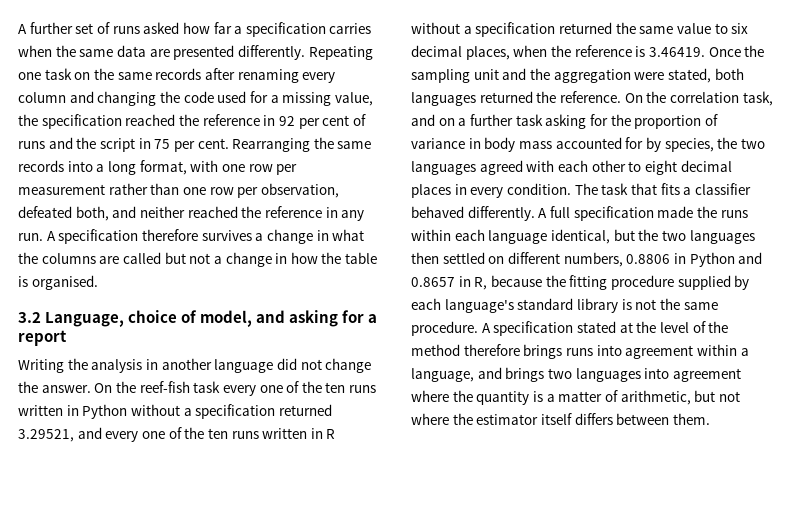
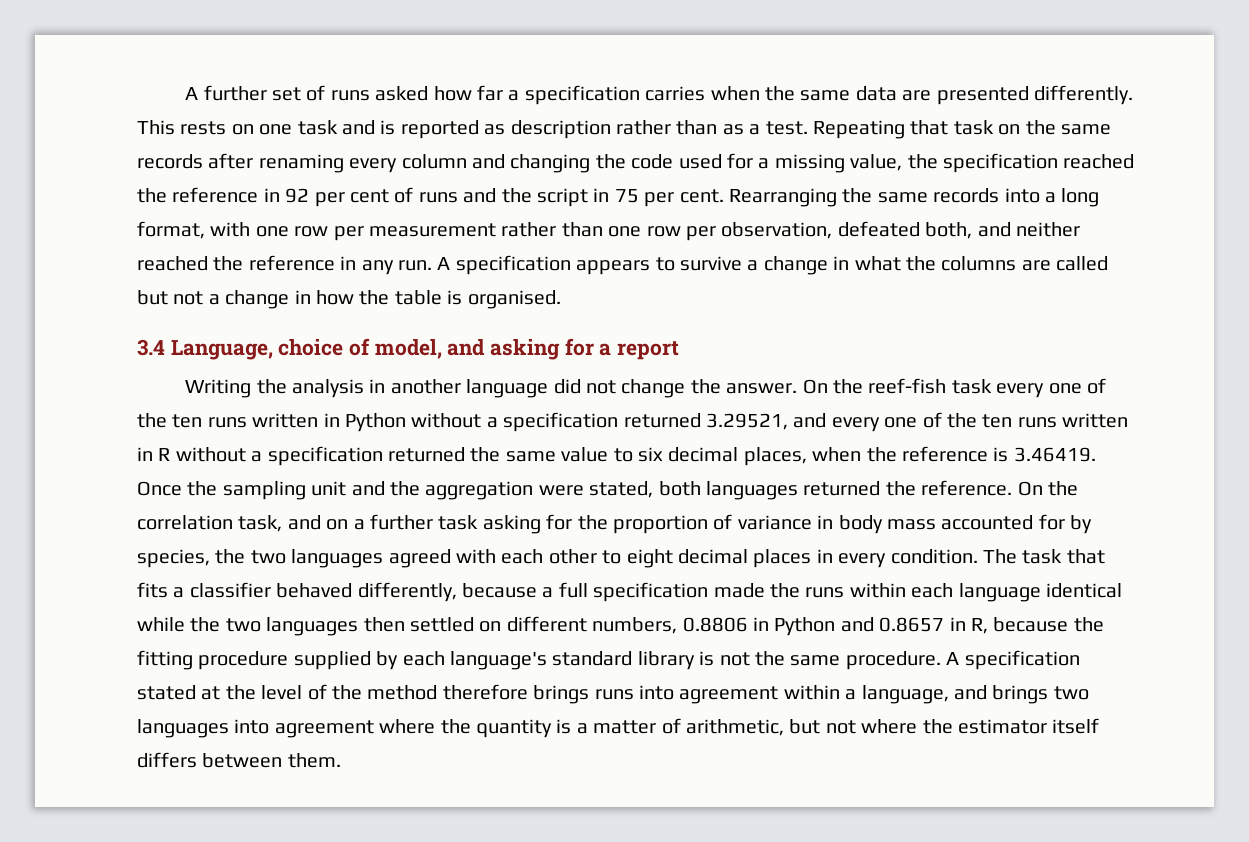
[308,46,373,60] [18,72,41,80] Repeating one -> [137,120,949,139] This rests on one task and is reported as description rather than as a test. Repeating that
[141,229,252,241] therefore survives -> [576,256,742,275] appears to survive
[18,312,41,323] 3.2 -> [137,339,165,356] 3.4
[467,206,548,221] differently. A -> [357,582,554,602] differently, because a
[550,229,635,244] identical, but -> [1045,583,1122,598] [137,617,185,632] identical while

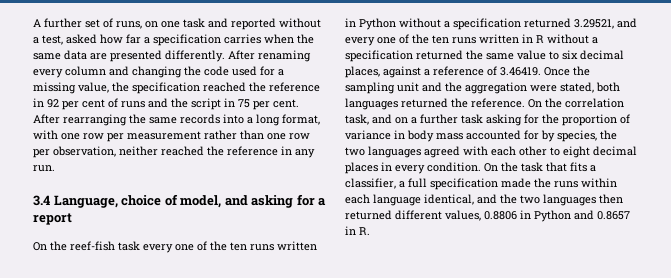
[330,90,370,101] runs -> [116,18,321,30] [33,35,63,45] runs, on one task and reported without a test,
[137,120,1111,139] [137,153,254,169] This rests on one task and is reported as description rather than as a test. Repeating that task on the same records after -> [228,50,255,60] After
[728,188,837,207] Rearranging -> [33,114,127,126] After rearranging
[837,221,1011,239] defeated both, and -> (116, 151) none
[437,255,1109,275] [137,290,561,309] A specification appears to survive a change in what the columns are called but not a change in how the table is organised. -> (55, 168) none
[185,379,798,398] Writing the analysis in another language did not change the answer. -> (72, 219) none
[812,446,1009,462] when the reference is -> [383,66,497,78] against a reference of
[982,549,1017,564] The -> [484,162,518,172] On the
[189,582,537,602] classifier behaved differently, because -> [345,178,396,189] classifier,
[1045,583,1122,598] [137,617,185,632] identical while -> [424,194,497,205] identical, and
[410,616,678,634] settled on different numbers, -> [345,210,481,221] returned different values,
[970,617,1104,634] [137,650,1080,670] [137,684,1089,704] [137,718,1100,738] [137,752,341,768] R, because the fitting procedure supplied by each language's standard library is not the same procedure. A specification stated at the level of the method therefore brings runs into agreement within a language, and brings two languages into agreement where the quantity is a matter of arithmetic, but not where the estimator itself differs between them. -> [359,227,370,235] R.

